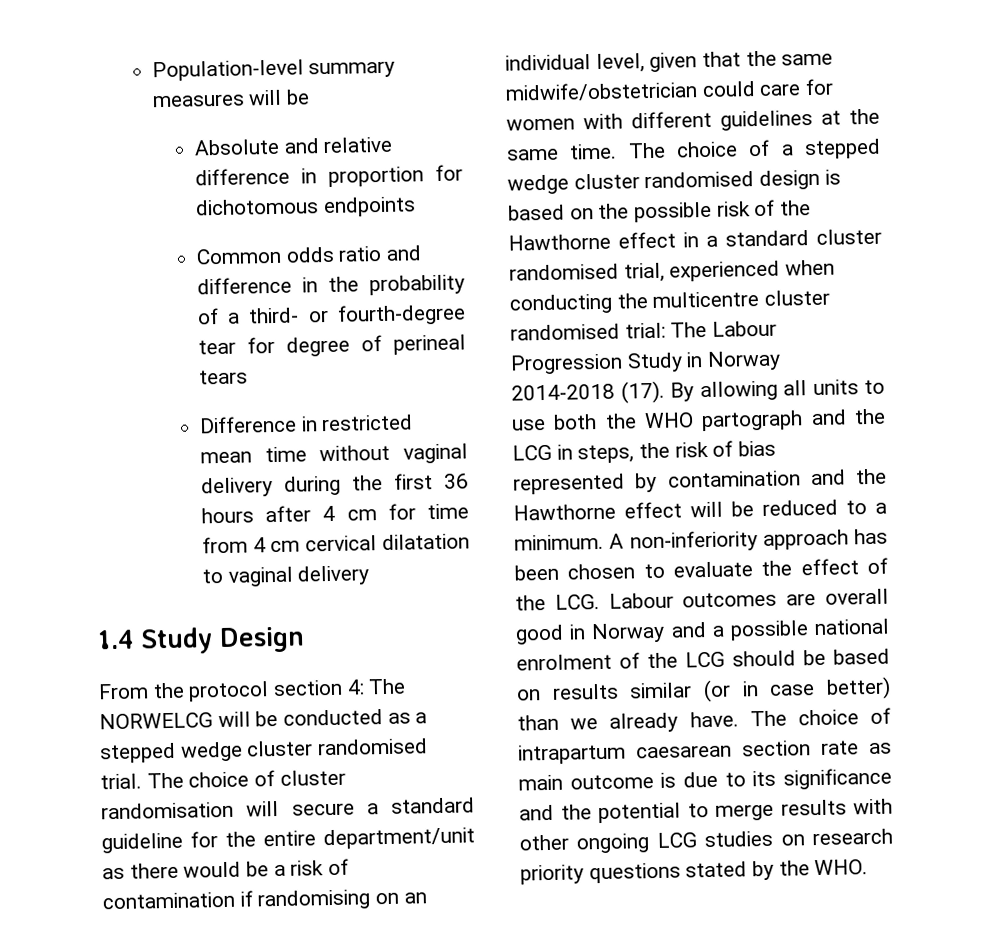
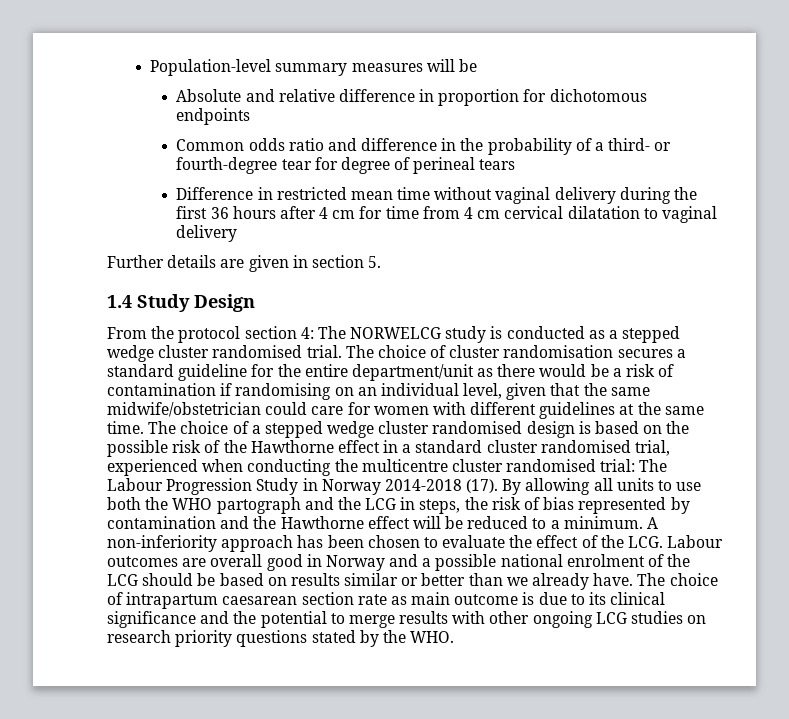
(371, 575) none -> [107,255,382,272] // Further details are given in section 5.
[217,710,279,728] will be -> [445,326,503,343] study is
[246,800,355,817] will secure -> [617,349,673,358] secures
[703,676,891,703] (or in case better) -> [401,573,466,586] or better
(777, 778) none -> [610,592,666,605] clinical

